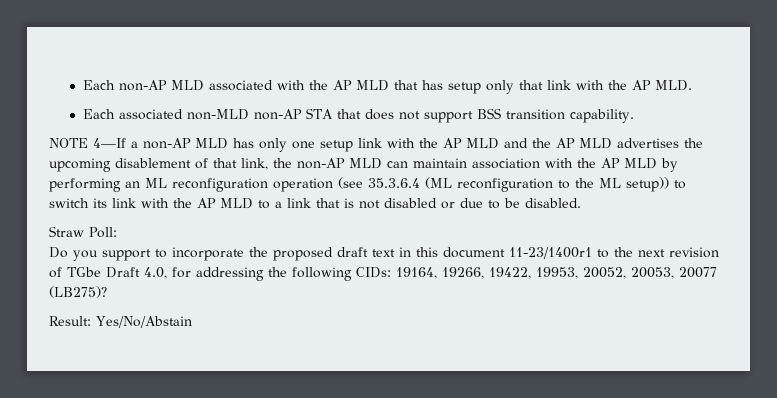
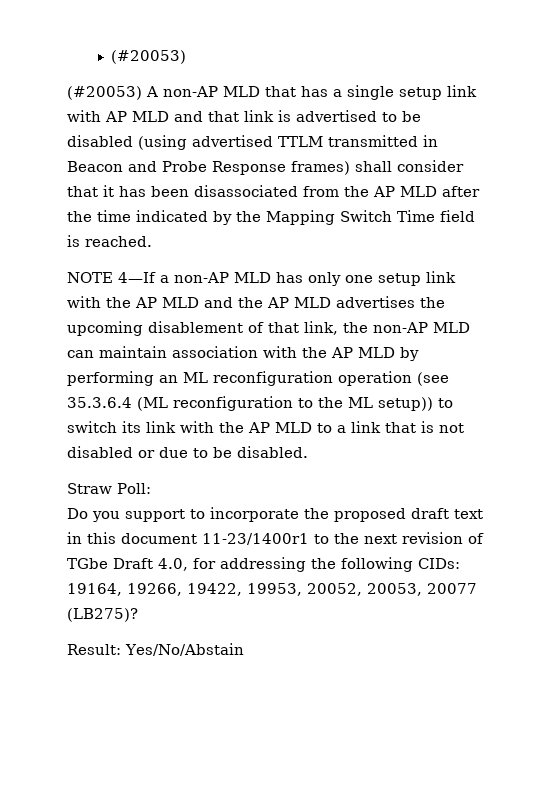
[82,80,692,94] [82,108,634,123] Each non-AP MLD associated with the AP MLD that has setup only that link with the AP MLD. // Each associated non-MLD non-AP STA that does not support BSS transition capability. -> [111,50,187,64] [67,85,477,100] [67,110,421,122] [67,135,438,150] [67,160,464,175] [67,185,480,197] [67,210,475,225] [67,235,152,247] (#20053) // (#20053) A non-AP MLD that has a single setup link with AP MLD and that link is advertised to be disabled (using advertised TTLM transmitted in Beacon and Probe Response frames) shall consider that it has been disassociated from the AP MLD after the time indicated by the Mapping Switch Time field is reached.

